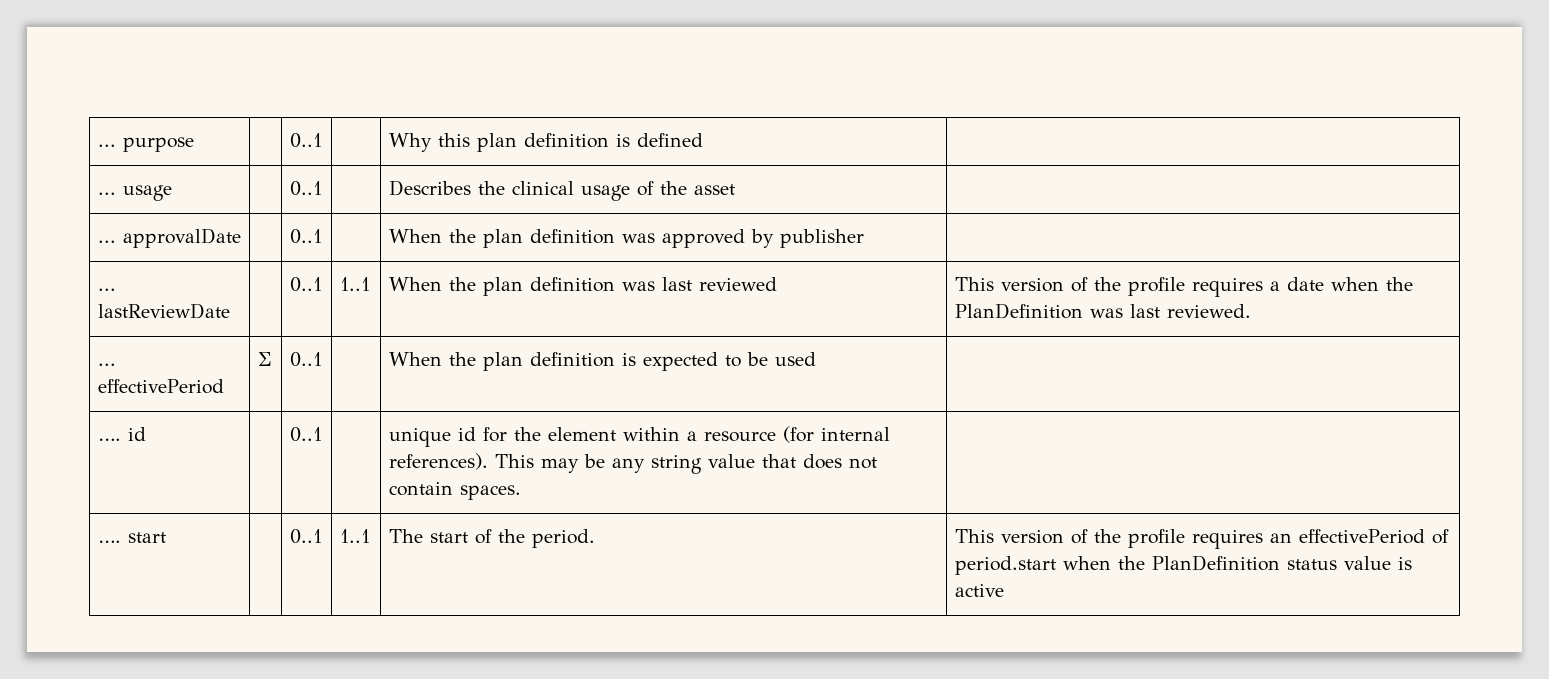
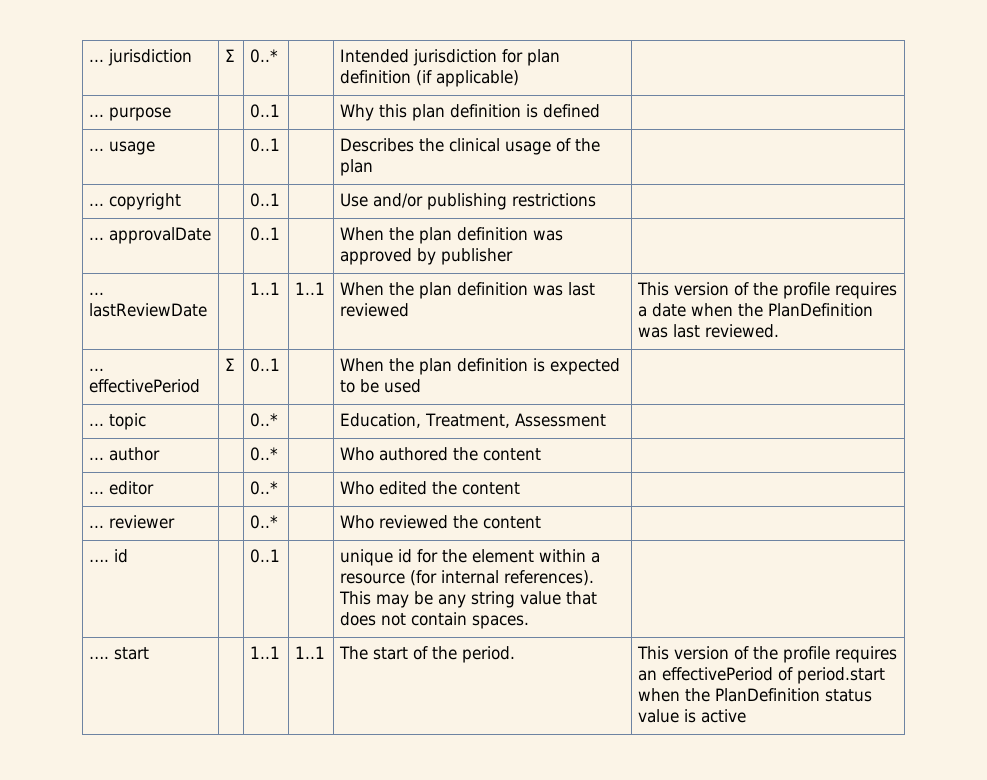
[97,144,116,147] ... -> [89,49,193,66] [225,49,236,62] [250,49,279,63] [340,49,561,66] [340,70,520,87] [89,114,105,117] ... jurisdiction | Σ | 0..* | | Intended jurisdiction for plan definition (if applicable) | // ...
[693,184,735,195] asset -> [340,159,374,176] [89,193,182,210] [250,193,281,207] [340,193,597,210] plan | // ... copyright | | 0..1 | | Use and/or publishing restrictions
[289,277,322,292] 0..1 -> [250,282,281,295] 1..1
(816, 359) none -> [89,413,147,430] [250,413,279,427] [340,413,606,428] [89,447,161,461] [250,447,279,461] [340,447,542,461] [89,481,155,495] [250,481,279,495] [340,481,521,495] [89,515,176,529] [250,515,279,529] [340,515,542,529] // ... topic | | 0..* | | Education, Treatment, Assessment | // ... author | | 0..* | | Who authored the content | // ... editor | | 0..* | | Who edited the content | // ... reviewer | | 0..* | | Who reviewed the content |
[289,529,322,544] 0..1 -> [250,646,281,659] 1..1

